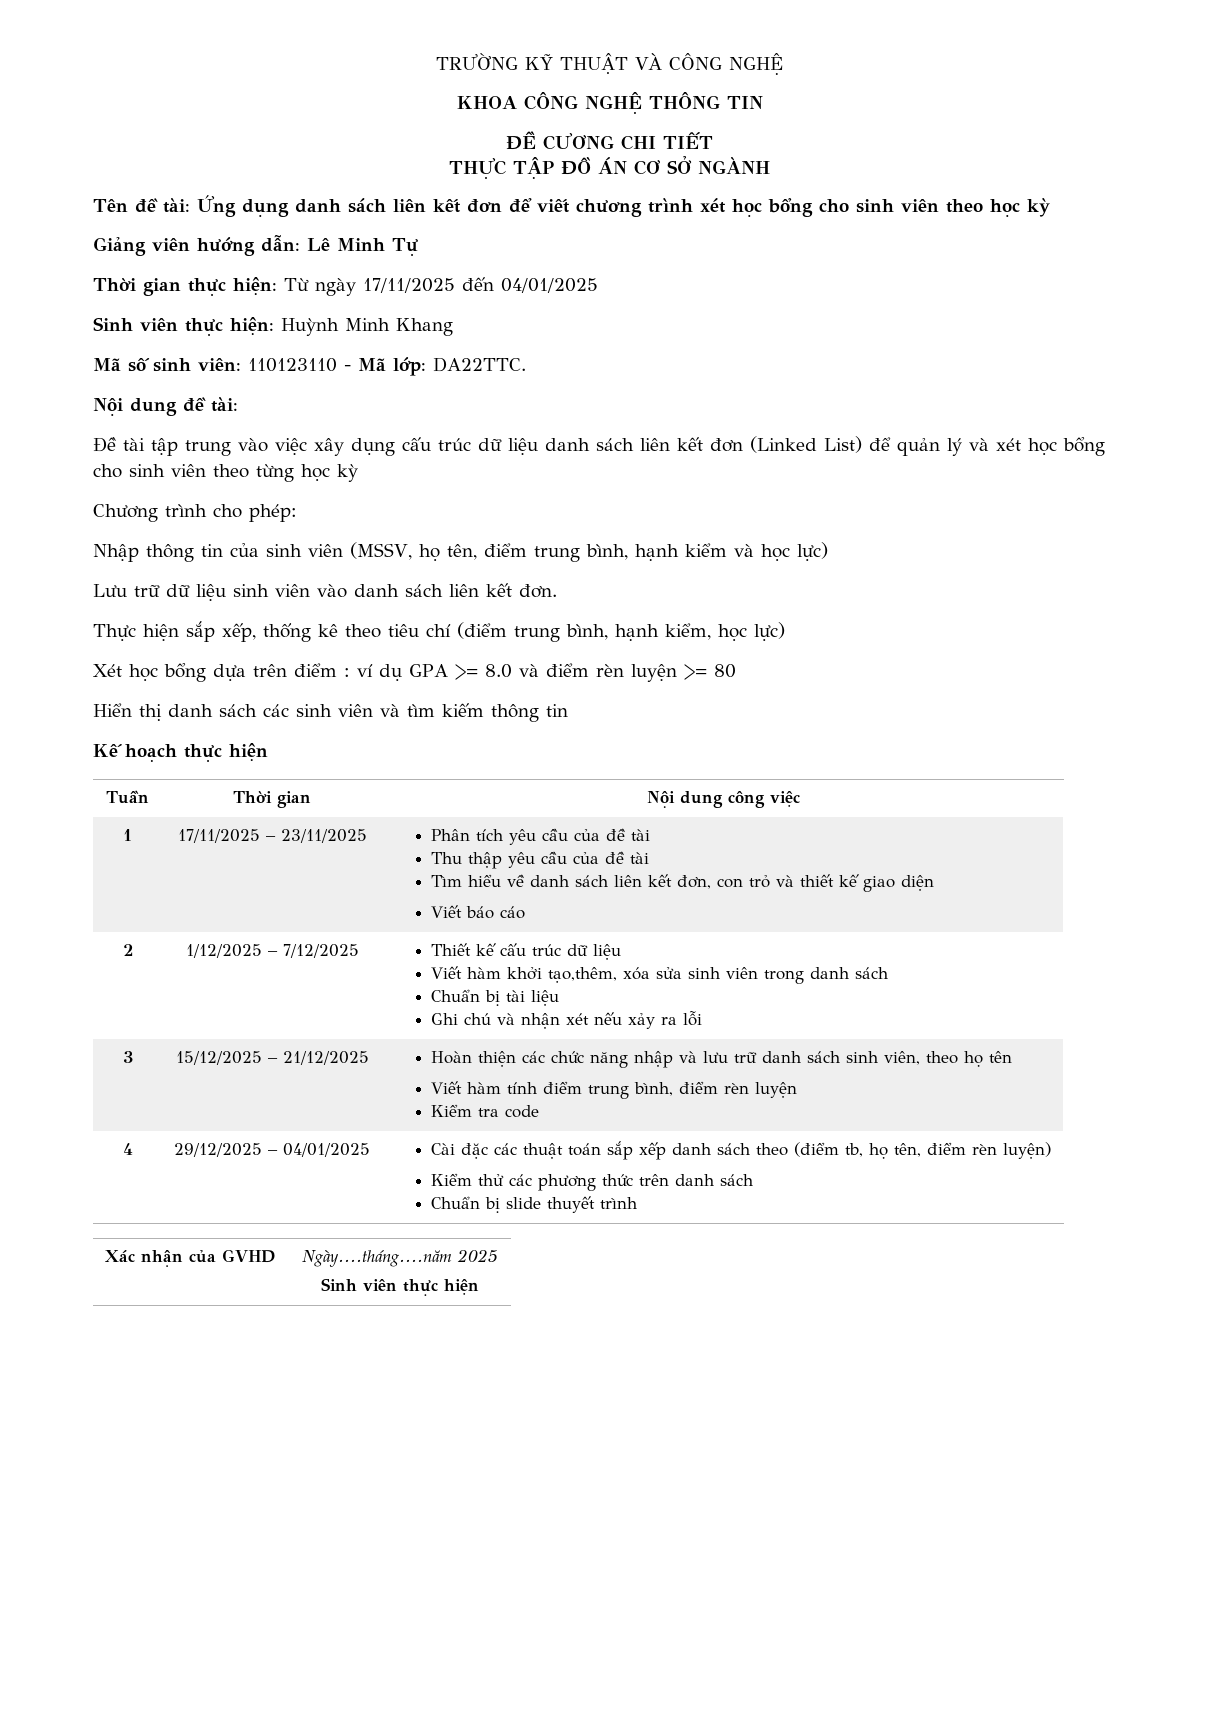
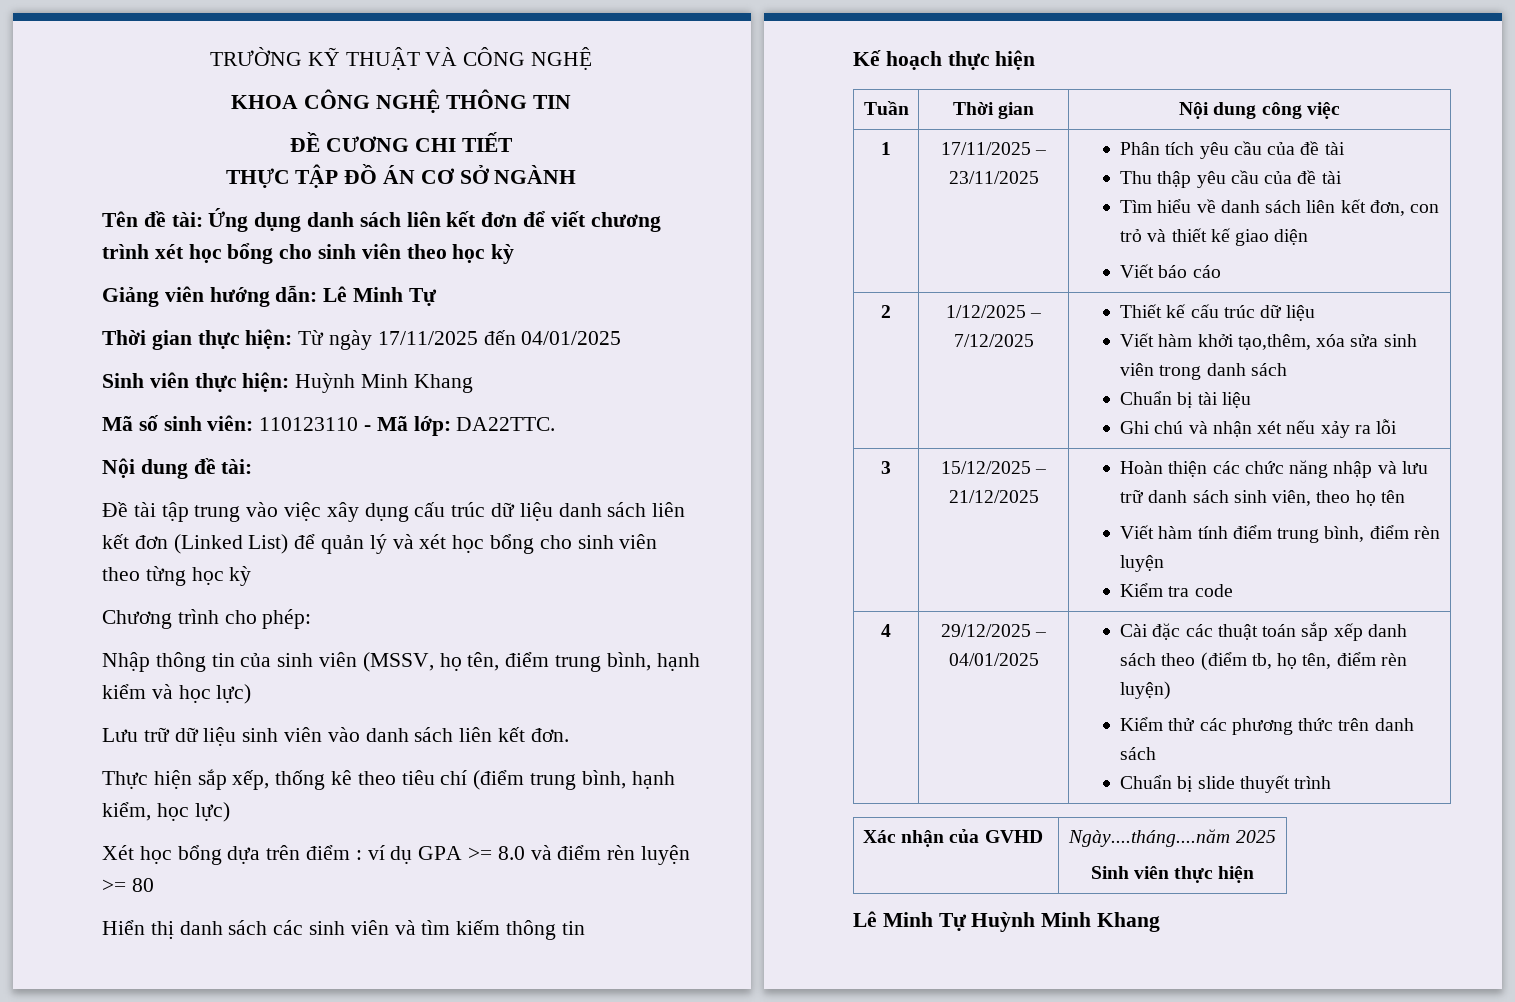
(479, 1287) none -> [853,911,1161,932] // Lê Minh Tự Huỳnh Minh Khang

